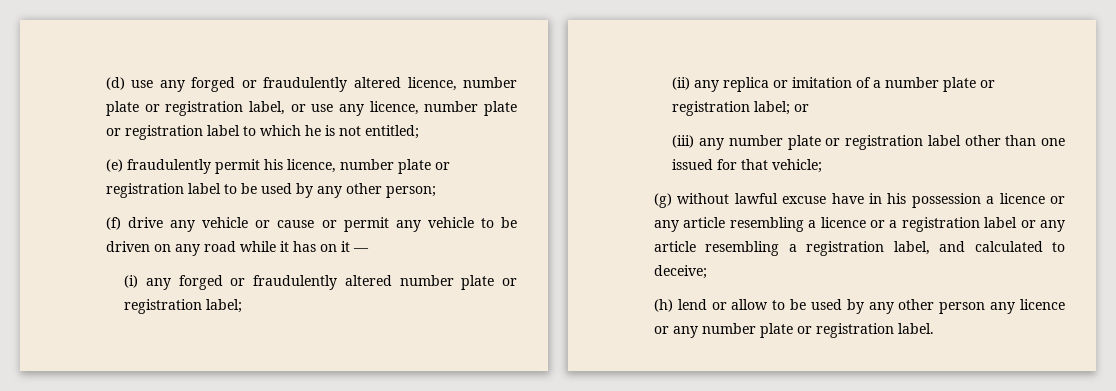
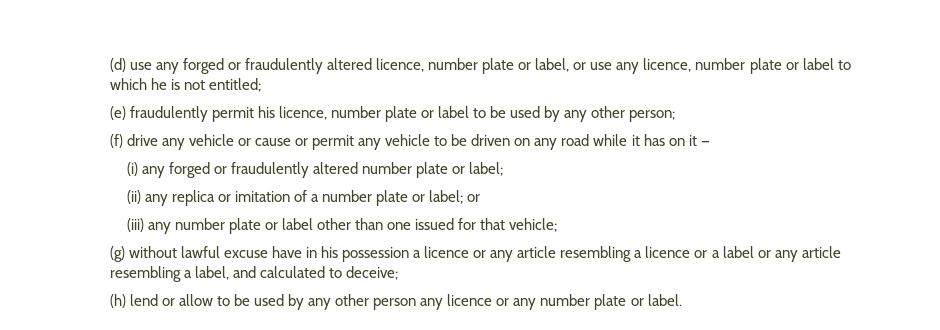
[165,101,244,116] registration -> (532, 66) none
[124,125,203,140] registration -> (799, 66) none
[105,183,184,198] registration -> (435, 114) none
[124,299,203,314] registration -> (465, 170) none
[672,101,751,116] registration -> (426, 198) none
[845,135,924,150] registration -> (278, 226) none
[901,217,980,232] registration -> (720, 254) none
[806,241,885,256] registration -> (192, 274) none
[815,323,894,338] registration -> (644, 302) none

